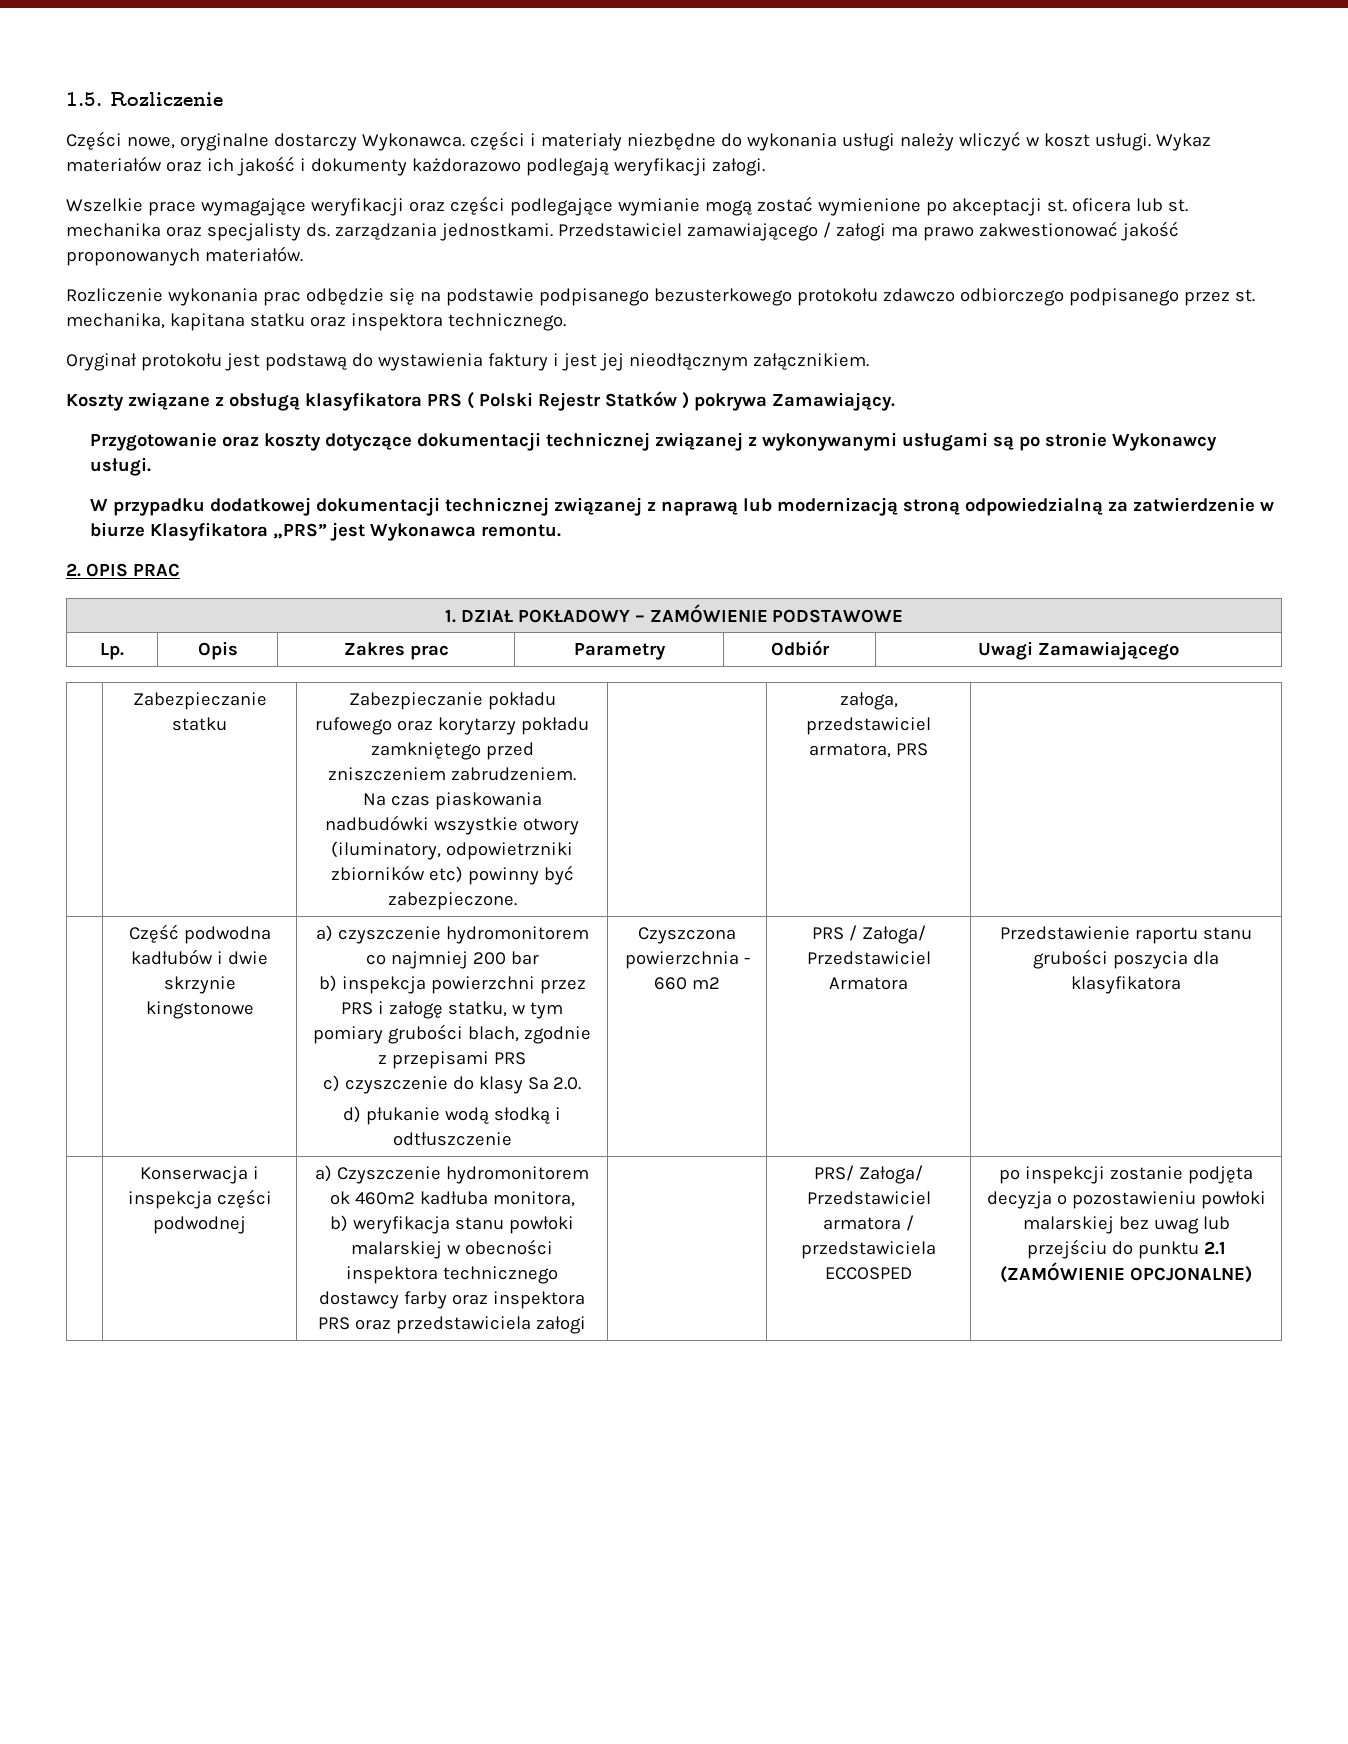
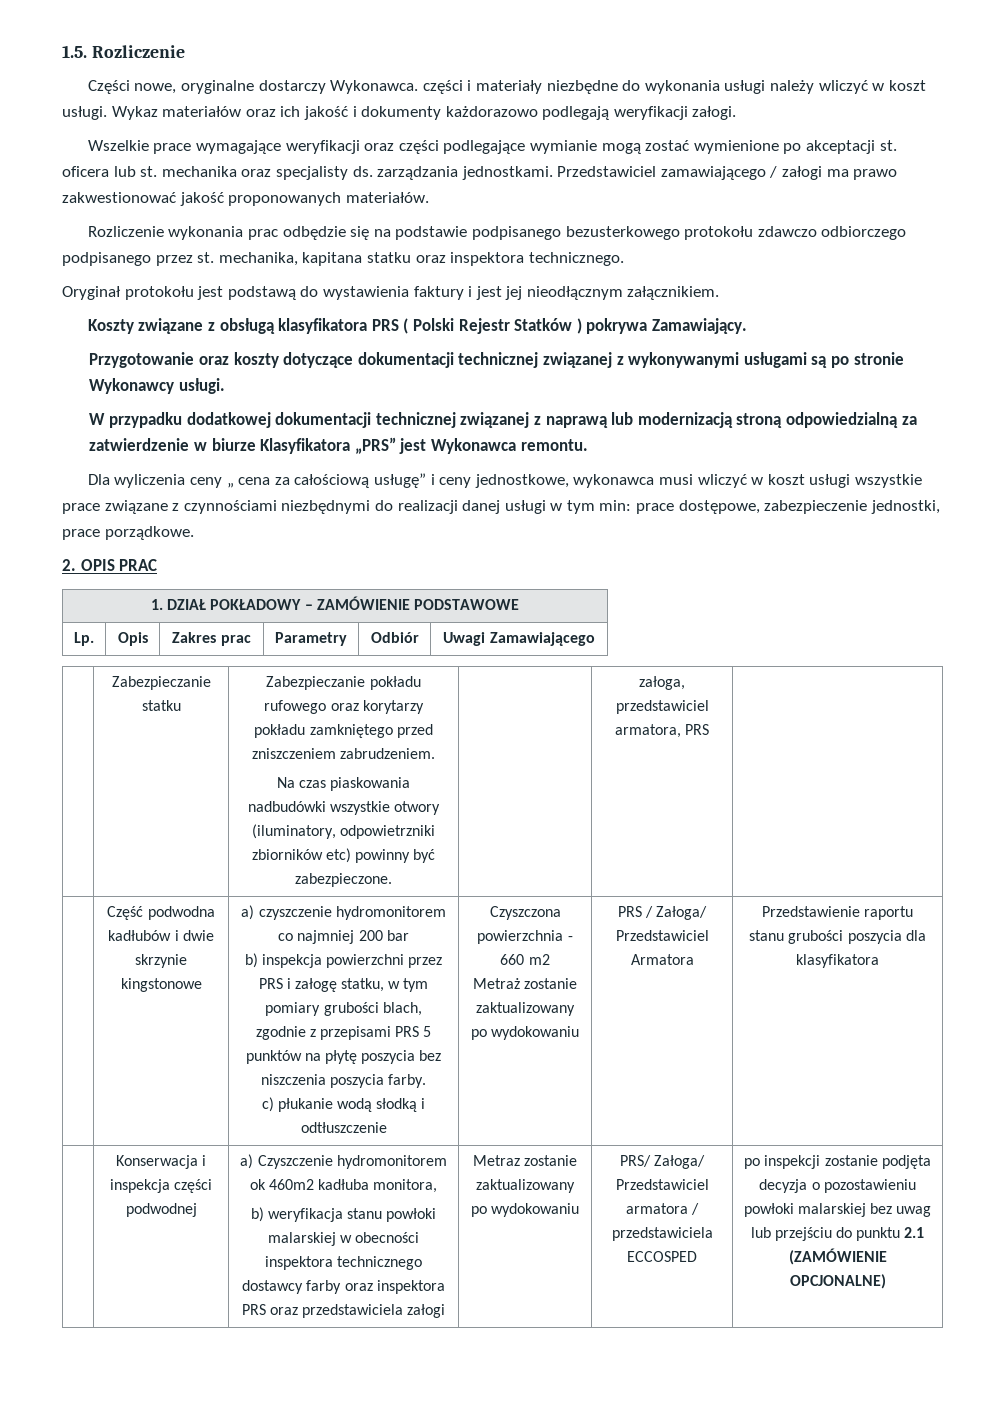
(562, 530) none -> [87,473,922,488] [62,500,940,514] [62,526,194,540] // Dla wyliczenia ceny „ cena za całościową usługę” i ceny jednostkowe, wykonawca musi wliczyć w koszt usługi wszystkie prace związane z czynnościami niezbędnymi do realizacji danej usługi w tym min: prace dostępowe, zabezpieczenie jednostki, prace porządkowe.
[322,1075,582,1094] [343,1106,362,1123] // c) czyszczenie do klasy Sa 2.0. // d) -> [423,1026,432,1037] [245,1050,442,1064] [260,1074,427,1088] [261,1097,274,1112] 5 punktów na płytę poszycia bez niszczenia poszycia farby. // c)
(720, 983) none -> [472,978,578,989] [476,1002,575,1016] [470,1026,580,1040] // Metraż zostanie zaktualizowany po wydokowaniu
(586, 1325) none -> [472,1155,578,1166] [476,1179,575,1193] [470,1203,580,1217] Metraz zostanie zaktualizowany po wydokowaniu

